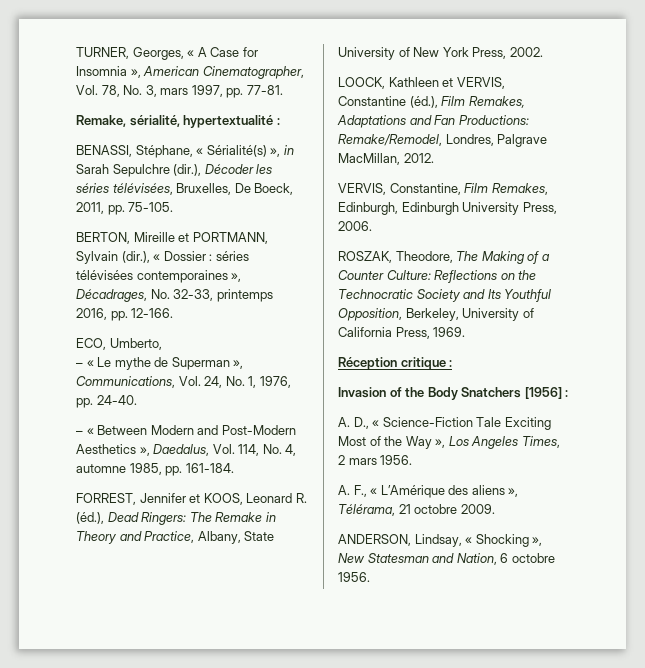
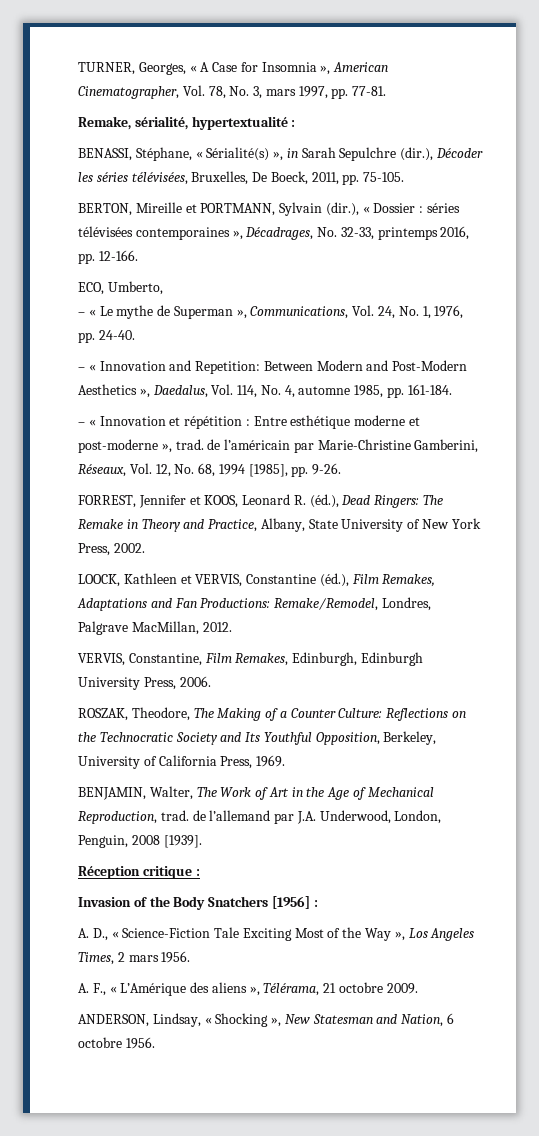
(94, 431) none -> [99,360,261,374] Innovation and Repetition:
(234, 468) none -> [78,415,421,429] [78,439,479,453] [78,463,342,477] // – « Innovation et répétition : Entre esthétique moderne et post-moderne », trad. de l’américain par Marie-Christine Gamberini, Réseaux, Vol. 12, No. 68, 1994 [1985], pp. 9-26.
(466, 332) none -> [78,786,434,800] [78,810,442,824] [78,835,202,848] // BENJAMIN, Walter, The Work of Art in the Age of Mechanical Reproduction, trad. de l’allemand par J.A. Underwood, London, Penguin, 2008 [1939].

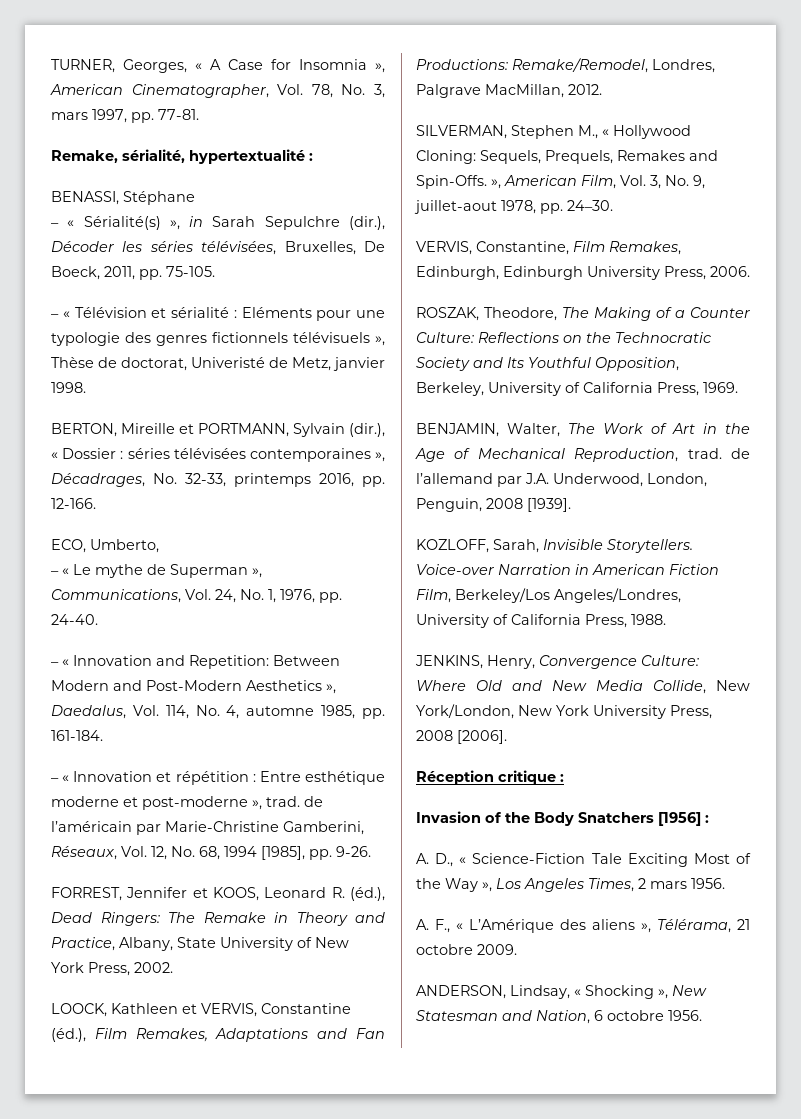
[135,147,192,161] Stéphane, -> [123,191,195,205] [51,223,59,227] Stéphane // –
(405, 177) none -> [51,307,385,321] [51,332,385,346] [51,357,385,371] [51,382,86,393] // – « Télévision et sérialité : Eléments pour une typologie des genres fictionnels télévisuels », Thèse de doctorat, Univeristé de Metz, janvier 1998.
(232, 627) none -> [416,125,691,139] [416,150,718,164] [416,175,705,189] [414,200,613,214] // SILVERMAN, Stephen M., « Hollywood Cloning: Sequels, Prequels, Remakes and Spin-Offs. », American Film, Vol. 3, No. 9, juillet-aout 1978, pp. 24–30.
(202, 841) none -> [416,539,693,553] [416,564,719,575] [416,588,681,603] [416,614,666,628] [415,655,699,669] [416,680,750,694] [416,704,712,719] [416,730,507,744] // KOZLOFF, Sarah, Invisible Storytellers. Voice-over Narration in American Fiction Film, Berkeley/Los Angeles/Londres, University of California Press, 1988. // JENKINS, Henry, Convergence Culture: Where Old and New Media Collide, New York/London, New York University Press, 2008 [2006].

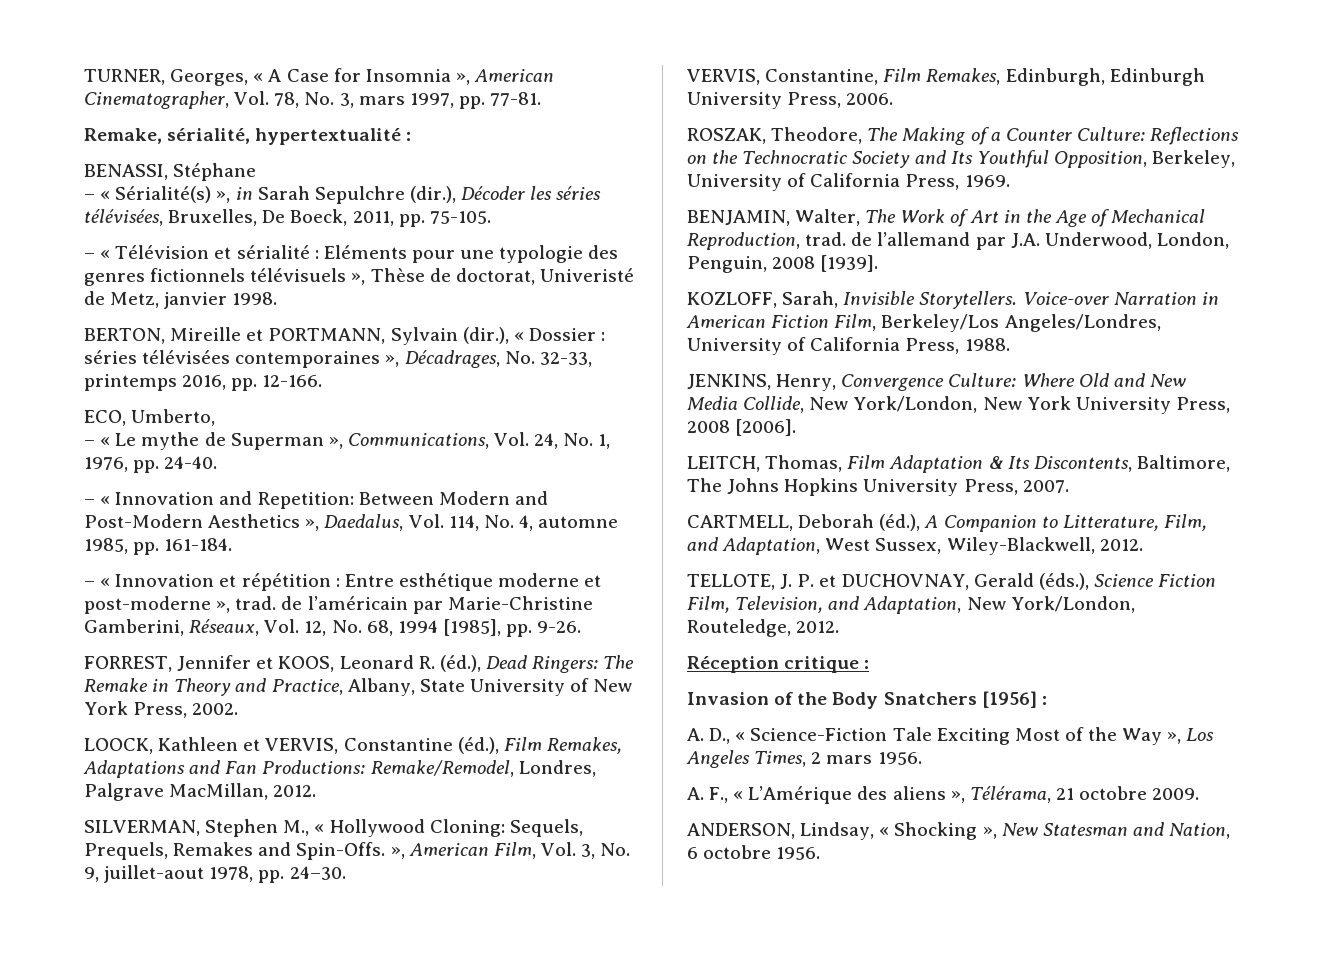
(507, 737) none -> [687,455,1230,473] [687,478,1069,496] [687,514,1207,532] [687,537,1143,555] [687,573,1217,590] [687,596,1135,614] [687,619,840,637] // LEITCH, Thomas, Film Adaptation & Its Discontents, Baltimore, The Johns Hopkins University Press, 2007. // CARTMELL, Deborah (éd.), A Companion to Litterature, Film, and Adaptation, West Sussex, Wiley-Blackwell, 2012. // TELLOTE, J. P. et DUCHOVNAY, Gerald (éds.), Science Fiction Film, Television, and Adaptation, New York/London, Routeledge, 2012.

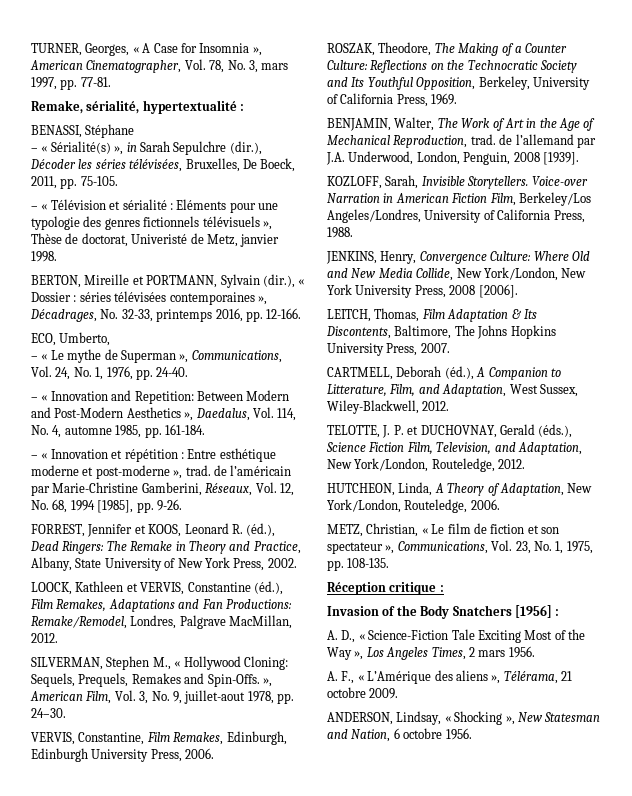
[687,574,775,590] TELLOTE, -> [327,425,380,438] TELOTTE,
(840, 627) none -> [327,482,593,496] [327,499,500,513] [327,523,559,537] [327,540,593,554] [327,558,390,571] // HUTCHEON, Linda, A Theory of Adaptation, New York/London, Routeledge, 2006. // METZ, Christian, « Le film de fiction et son spectateur », Communications, Vol. 23, No. 1, 1975, pp. 108-135.

